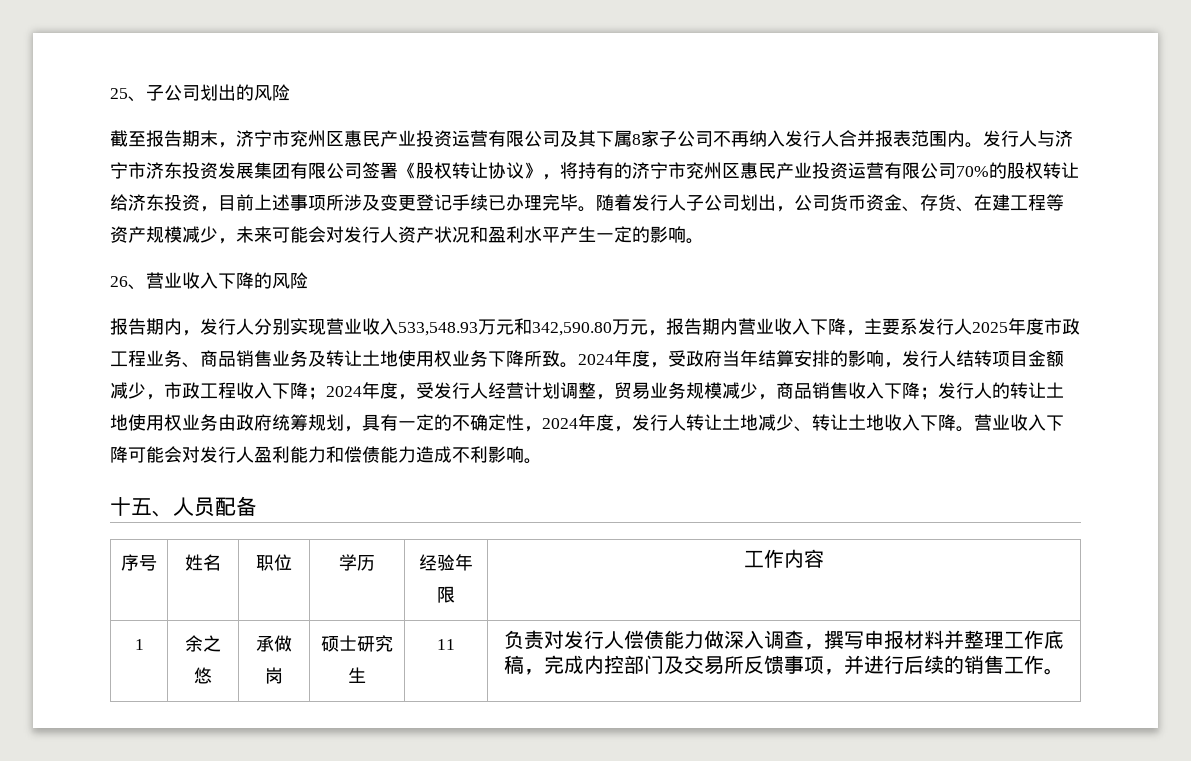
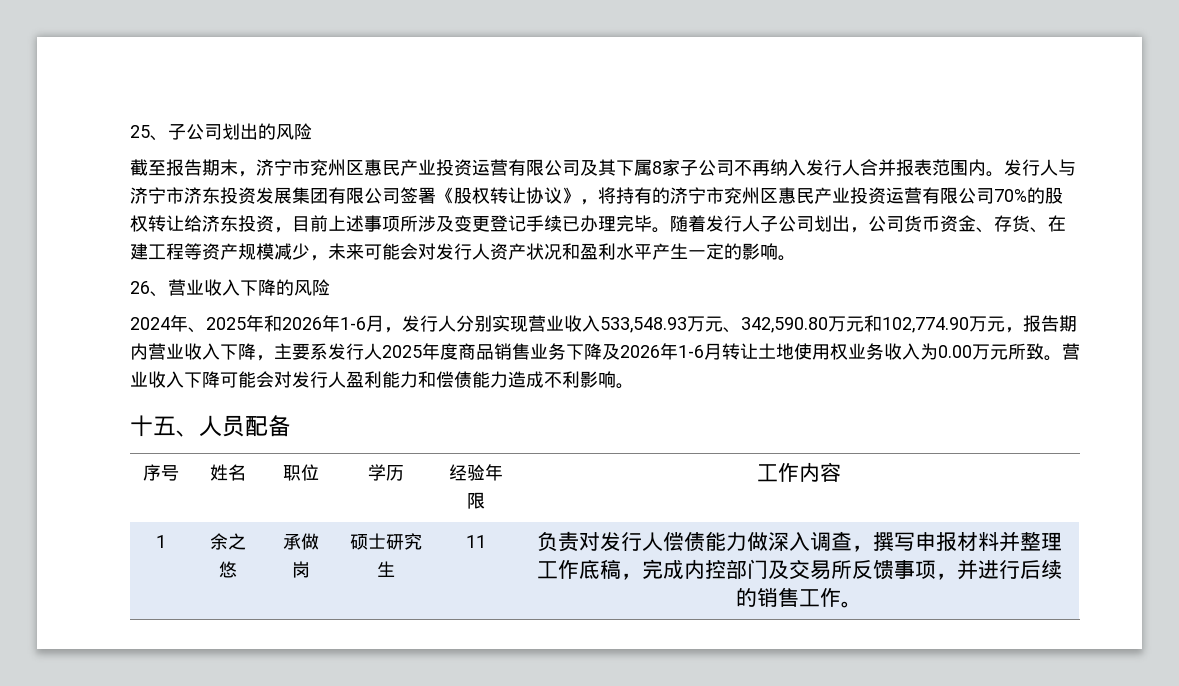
[110,318,182,335] 报告期内 -> [130,315,384,333] 2024年、2025年和2026年1-6月
[514,318,612,336] 和342,590.80 -> [723,315,969,333] 、342,590.80万元和102,774.90
[1044,318,1080,335] [110,350,1064,368] [110,382,1064,400] [110,414,956,432] 市政工程业务、商品销售业务及转让土地使用权业务下降所致。2024年度，受政府当年结算安排的影响，发行人结转项目金额减少，市政工程收入下降；2024年度，受发行人经营计划调整，贸易业务规模减少，商品销售收入下降；发行人的转让土地使用权业务由政府统筹规划，具有一定的不确定性，2024年度，发行人转让土地减少、转让土地收入下降 -> [458,343,1044,360] 商品销售业务下降及2026年1-6月转让土地使用权业务收入为0.00万元所致

